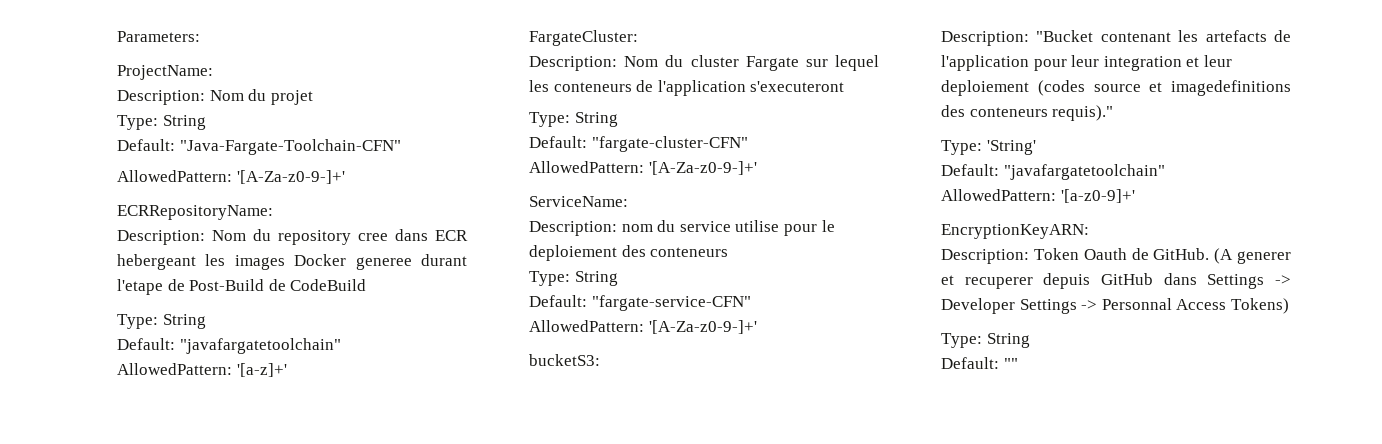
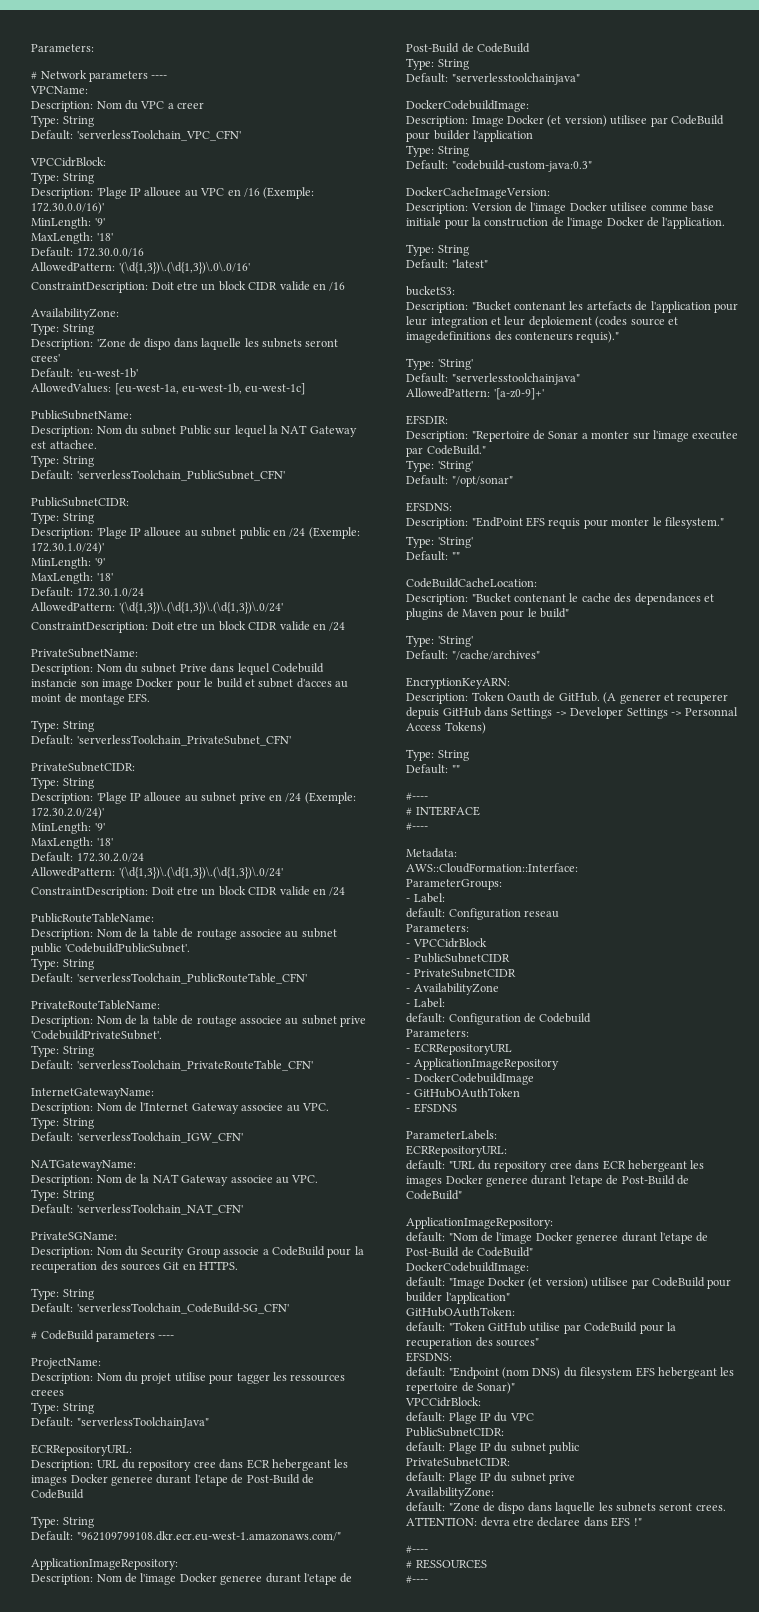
[117,31,201,42] Parameters: -> [31,44,95,52] [31,70,168,82] [30,86,89,94] [31,100,205,112] [31,115,94,127] [31,130,241,141] [30,157,107,167] [31,172,94,184] [31,187,315,199] [31,202,105,214] [31,217,105,229] [31,232,113,244] [31,247,144,257] [31,261,250,274] [31,281,346,293] [31,308,120,320] [31,323,94,335] [31,338,339,350] [31,354,61,362] [31,368,138,378] [31,383,306,395] [31,410,133,420] [31,425,357,437] [31,440,97,449] [31,455,94,467] [31,470,285,481] [31,497,130,507] [31,512,94,524] [31,527,360,539] [31,542,105,554] [31,557,105,569] [31,572,113,584] [31,587,144,597] [31,601,283,614] [31,621,346,633] [31,648,139,658] [31,663,324,675] [31,678,349,690] [31,693,151,705] [31,720,94,732] [31,735,291,746] [31,762,136,772] [31,777,94,789] [31,792,356,804] [31,807,105,819] [31,822,105,834] [31,837,113,849] [31,852,144,862] [31,866,283,879] [31,886,346,898] [31,913,155,923] [31,928,337,940] [31,943,190,955] [31,958,94,970] [31,973,307,984] [31,1000,161,1010] [31,1015,367,1027] [31,1030,163,1040] [31,1045,94,1057] [31,1060,313,1071] [31,1088,155,1099] [31,1102,329,1114] [31,1117,94,1129] [31,1132,243,1143] [31,1159,137,1171] [31,1174,319,1186] [31,1189,94,1201] [31,1204,243,1215] [31,1232,118,1240] [31,1246,364,1258] [31,1261,239,1273] [31,1288,94,1300] [31,1303,289,1314] [31,1330,175,1342] Parameters: // # Network parameters ---- // VPCName: // Description: Nom du VPC a creer // Type: String // Default: 'serverlessToolchain_VPC_CFN' // VPCCidrBlock: // Type: String // Description: 'Plage IP allouee au VPC en /16 (Exemple: 172.30.0.0/16)' // MinLength: '9' // MaxLength: '18' // Default: 172.30.0.0/16 // AllowedPattern: '(\d{1,3})\.(\d{1,3})\.0\.0/16' // ConstraintDescription: Doit etre un block CIDR valide en /16 // AvailabilityZone: // Type: String // Description: 'Zone de dispo dans laquelle les subnets seront crees' // Default: 'eu-west-1b' // AllowedValues: [eu-west-1a, eu-west-1b, eu-west-1c] // PublicSubnetName: // Description: Nom du subnet Public sur lequel la NAT Gateway est attachee. // Type: String // Default: 'serverlessToolchain_PublicSubnet_CFN' // PublicSubnetCIDR: // Type: String // Description: 'Plage IP allouee au subnet public en /24 (Exemple: 172.30.1.0/24)' // MinLength: '9' // MaxLength: '18' // Default: 172.30.1.0/24 // AllowedPattern: '(\d{1,3})\.(\d{1,3})\.(\d{1,3})\.0/24' // ConstraintDescription: Doit etre un block CIDR valide en /24 // PrivateSubnetName: // Description: Nom du subnet Prive dans lequel Codebuild instancie son image Docker pour le build et subnet d'acces au moint de montage EFS. // Type: String // Default: 'serverlessToolchain_PrivateSubnet_CFN' // PrivateSubnetCIDR: // Type: String // Description: 'Plage IP allouee au subnet prive en /24 (Exemple: 172.30.2.0/24)' // MinLength: '9' // MaxLength: '18' // Default: 172.30.2.0/24 // AllowedPattern: '(\d{1,3})\.(\d{1,3})\.(\d{1,3})\.0/24' // ConstraintDescription: Doit etre un block CIDR valide en /24 // PublicRouteTableName: // Description: Nom de la table de routage associee au subnet public 'CodebuildPublicSubnet'. // Type: String // Default: 'serverlessToolchain_PublicRouteTable_CFN' // PrivateRouteTableName: // Description: Nom de la table de routage associee au subnet prive 'CodebuildPrivateSubnet'. // Type: String // Default: 'serverlessToolchain_PrivateRouteTable_CFN' // InternetGatewayName: // Description: Nom de l'Internet Gateway associee au VPC. // Type: String // Default: 'serverlessToolchain_IGW_CFN' // NATGatewayName: // Description: Nom de la NAT Gateway associee au VPC. // Type: String // Default: 'serverlessToolchain_NAT_CFN' // PrivateSGName: // Description: Nom du Security Group associe a CodeBuild pour la recuperation des sources Git en HTTPS. // Type: String // Default: 'serverlessToolchain_CodeBuild-SG_CFN' // # CodeBuild parameters ----
[117,115,206,130] [117,139,401,155] [117,170,345,184] [117,205,274,220] [117,230,247,245] // Type: String // Default: "Java-Fargate-Toolchain-CFN" // AllowedPattern: '[A-Za-z0-9-]+' // ECRRepositoryName: // Description: Nom -> [174,1372,346,1384] [31,1389,65,1396] [31,1402,94,1414] [31,1417,209,1428] [31,1444,133,1456] [31,1460,119,1471] utilise pour tagger les ressources creees // Type: String // Default: "serverlessToolchainJava" // ECRRepositoryURL: // Description: URL
[179,338,341,354] [117,363,287,377] [529,30,639,46] [529,55,879,71] [529,80,845,96] [529,112,618,127] [529,136,748,152] [529,161,757,175] [529,196,629,207] [529,220,835,236] [529,245,729,261] [529,271,618,286] [529,295,751,311] [529,320,757,334] "javafargatetoolchain" // AllowedPattern: '[a-z]+' // FargateCluster: // Description: Nom du cluster Fargate sur lequel les conteneurs de l'application s'executeront // Type: String // Default: "fargate-cluster-CFN" // AllowedPattern: '[A-Za-z0-9-]+' // ServiceName: // Description: nom du service utilise pour le deploiement des conteneurs // Type: String // Default: "fargate-service-CFN" // AllowedPattern: '[A-Za-z0-9-]+' -> [76,1531,341,1541] [31,1558,179,1570] [31,1573,353,1585] [406,43,531,53] [406,58,469,70] [406,73,580,85] [406,100,530,112] [406,115,724,127] [406,130,534,142] [406,145,469,157] [406,160,592,172] [406,187,551,199] [406,202,714,214] [406,217,726,229] [406,244,469,256] [406,259,488,269] "962109799108.dkr.ecr.eu-west-1.amazonaws.com/" // ApplicationImageRepository: // Description: Nom de l'image Docker generee durant l'etape de Post-Build de CodeBuild // Type: String // Default: "serverlesstoolchainjava" // DockerCodebuildImage: // Description: Image Docker (et version) utilisee par CodeBuild pour builder l'application // Type: String // Default: "codebuild-custom-java:0.3" // DockerCacheImageVersion: // Description: Version de l'image Docker utilisee comme base initiale pour la construction de l'image Docker de l'application. // Type: String // Default: "latest"
[1003,164,1165,180] "javafargatetoolchain" -> [451,373,580,385] "serverlesstoolchainjava"
(1135, 196) none -> [406,415,449,425] [406,430,739,442] [406,445,486,457] [406,460,473,472] [406,475,513,487] [406,502,453,512] [406,517,724,529] [406,536,473,548] [406,551,460,561] [406,578,538,588] [406,593,714,605] [406,608,570,620] [406,635,473,647] [406,650,540,660] // EFSDIR: // Description: "Repertoire de Sonar a monter sur l'image executee par CodeBuild." // Type: 'String' // Default: "/opt/sonar" // EFSDNS: // Description: "EndPoint EFS requis pour monter le filesystem." // Type: 'String' // Default: "" // CodeBuildCacheLocation: // Description: "Bucket contenant le cache des dependances et plugins de Maven pour le build" // Type: 'String' // Default: "/cache/archives"
(1018, 363) none -> [406,792,429,800] [406,806,480,816] [406,822,429,830] [406,848,458,858] [406,863,579,873] [406,879,503,890] [406,893,445,903] [406,908,560,920] [406,924,470,932] [406,938,487,948] [406,953,510,963] [406,968,516,978] [406,983,499,995] [406,998,445,1008] [406,1013,592,1025] [406,1029,470,1037] [406,1043,512,1055] [406,1058,559,1070] [406,1073,534,1085] [406,1088,520,1098] [406,1103,457,1113] [406,1130,498,1140] [406,1145,508,1157] [406,1160,705,1172] [406,1175,689,1187] [406,1190,463,1200] [406,1217,554,1229] [406,1232,709,1244] [406,1247,534,1257] [406,1262,530,1274] [406,1277,732,1289] [406,1292,510,1304] [406,1307,516,1317] [406,1322,676,1334] [406,1337,540,1349] [406,1352,453,1362] [406,1367,735,1379] [406,1382,516,1394] [405,1397,482,1407] [406,1412,534,1424] [406,1427,505,1437] [406,1442,580,1454] [406,1457,511,1467] [406,1472,576,1484] [406,1487,495,1499] [406,1502,726,1514] [406,1517,642,1527] [406,1545,429,1553] [406,1559,487,1569] [406,1575,429,1583] // #---- // # INTERFACE // #---- // Metadata: // AWS::CloudFormation::Interface: // ParameterGroups: // - Label: // default: Configuration reseau // Parameters: // - VPCCidrBlock // - PublicSubnetCIDR // - PrivateSubnetCIDR // - AvailabilityZone // - Label: // default: Configuration de Codebuild // Parameters: // - ECRRepositoryURL // - ApplicationImageRepository // - DockerCodebuildImage // - GitHubOAuthToken // - EFSDNS // ParameterLabels: // ECRRepositoryURL: // default: "URL du repository cree dans ECR hebergeant les images Docker generee durant l'etape de Post-Build de CodeBuild" // ApplicationImageRepository: // default: "Nom de l'image Docker generee durant l'etape de Post-Build de CodeBuild" // DockerCodebuildImage: // default: "Image Docker (et version) utilisee par CodeBuild pour builder l'application" // GitHubOAuthToken: // default: "Token GitHub utilise par CodeBuild pour la recuperation des sources" // EFSDNS: // default: "Endpoint (nom DNS) du filesystem EFS hebergeant les repertoire de Sonar)" // VPCCidrBlock: // default: Plage IP du VPC // PublicSubnetCIDR: // default: Plage IP du subnet public // PrivateSubnetCIDR: // default: Plage IP du subnet prive // AvailabilityZone: // default: "Zone de dispo dans laquelle les subnets seront crees. ATTENTION: devra etre declaree dans EFS !" // #---- // # RESSOURCES // #----

